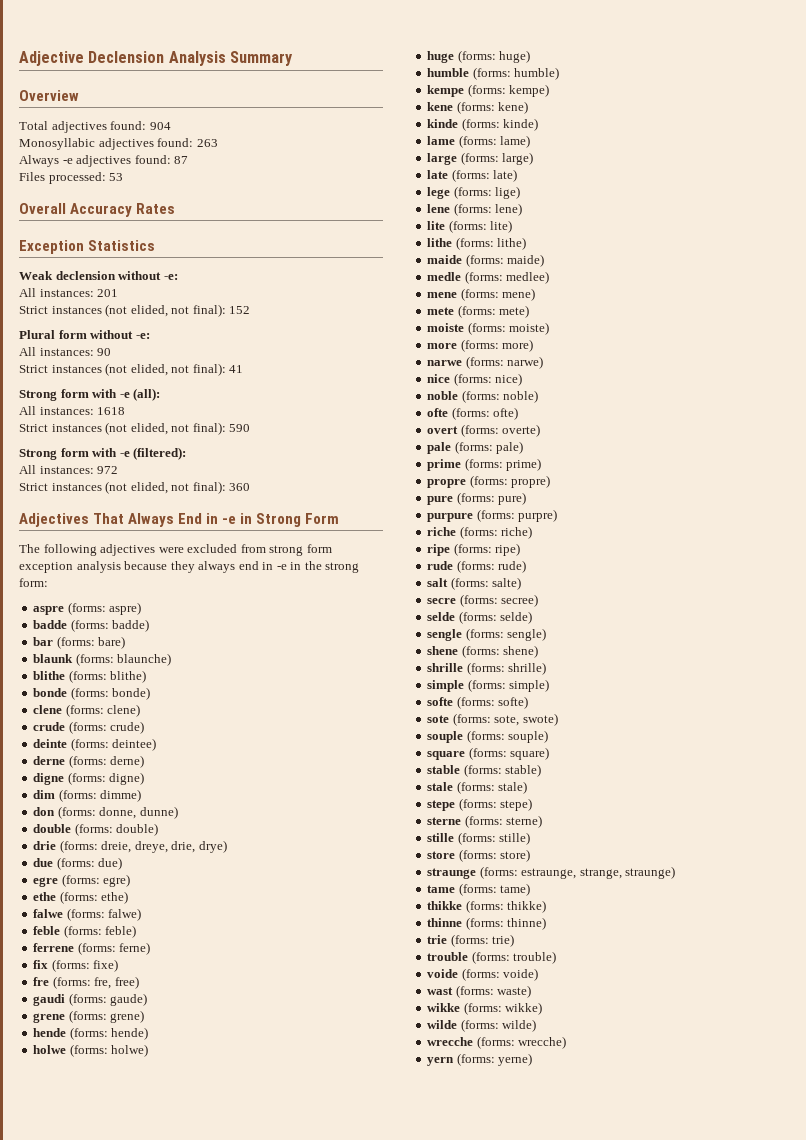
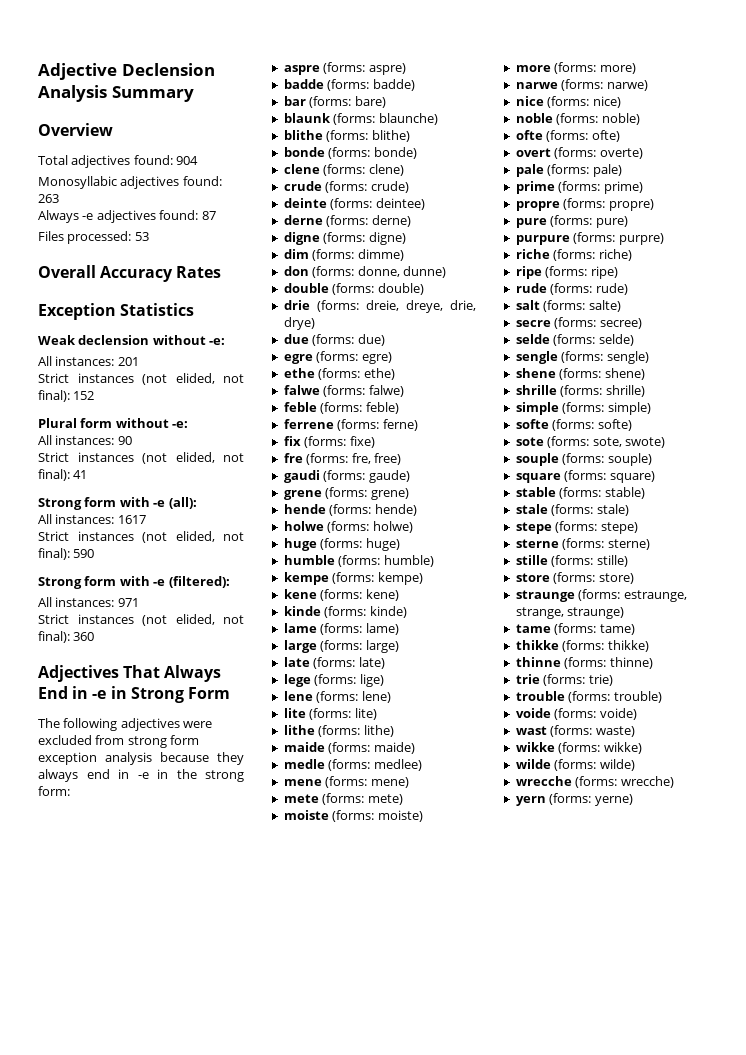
[97,407,126,415] 1618 -> [117,515,146,524] 1617
[97,466,119,474] 972 -> [117,598,139,607] 971

